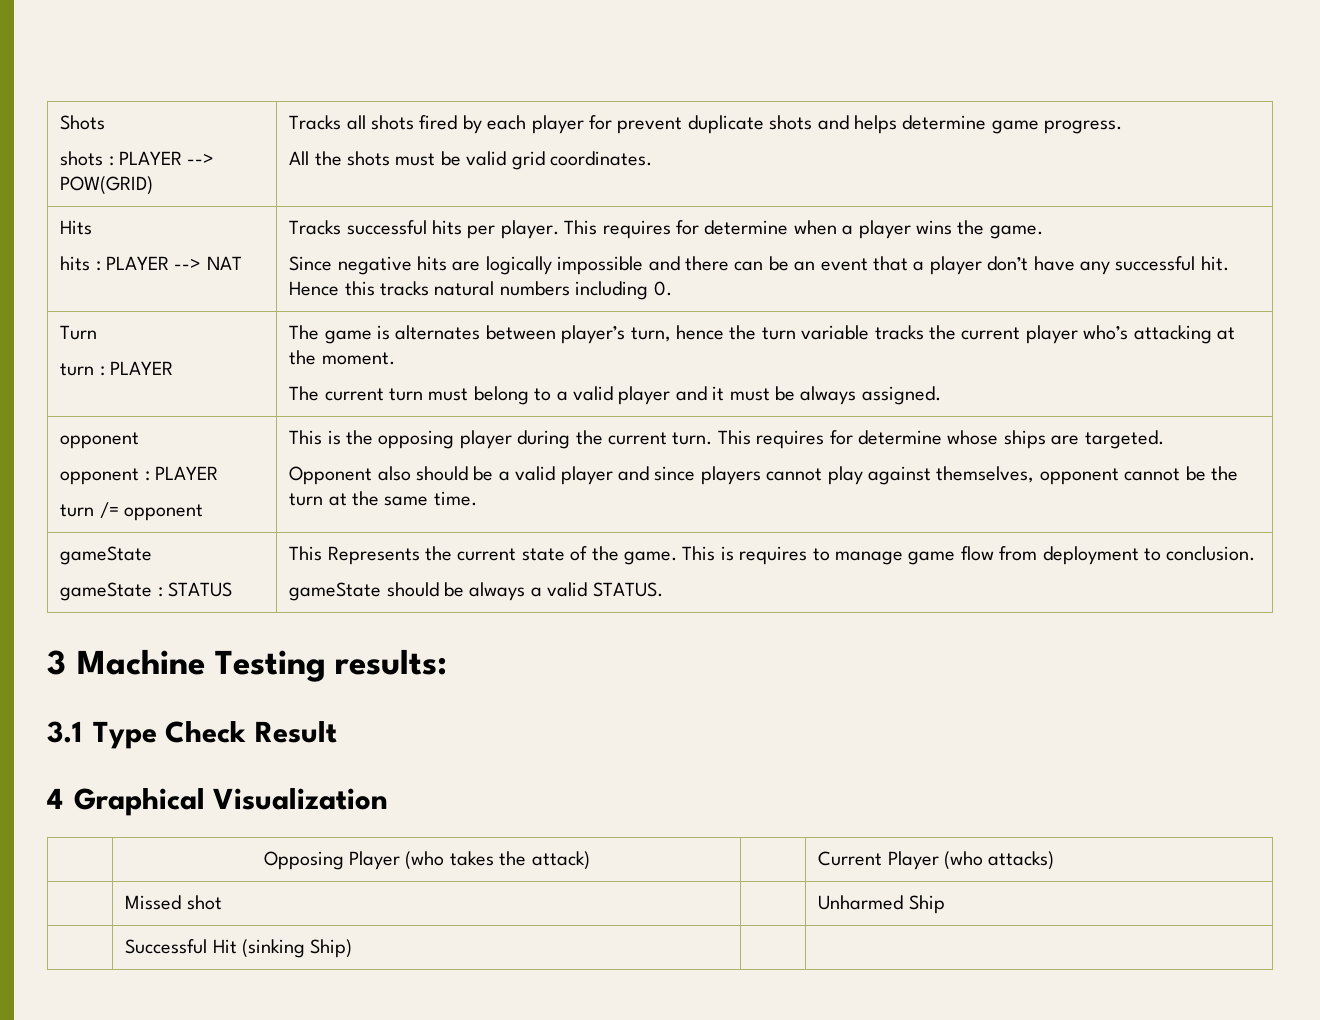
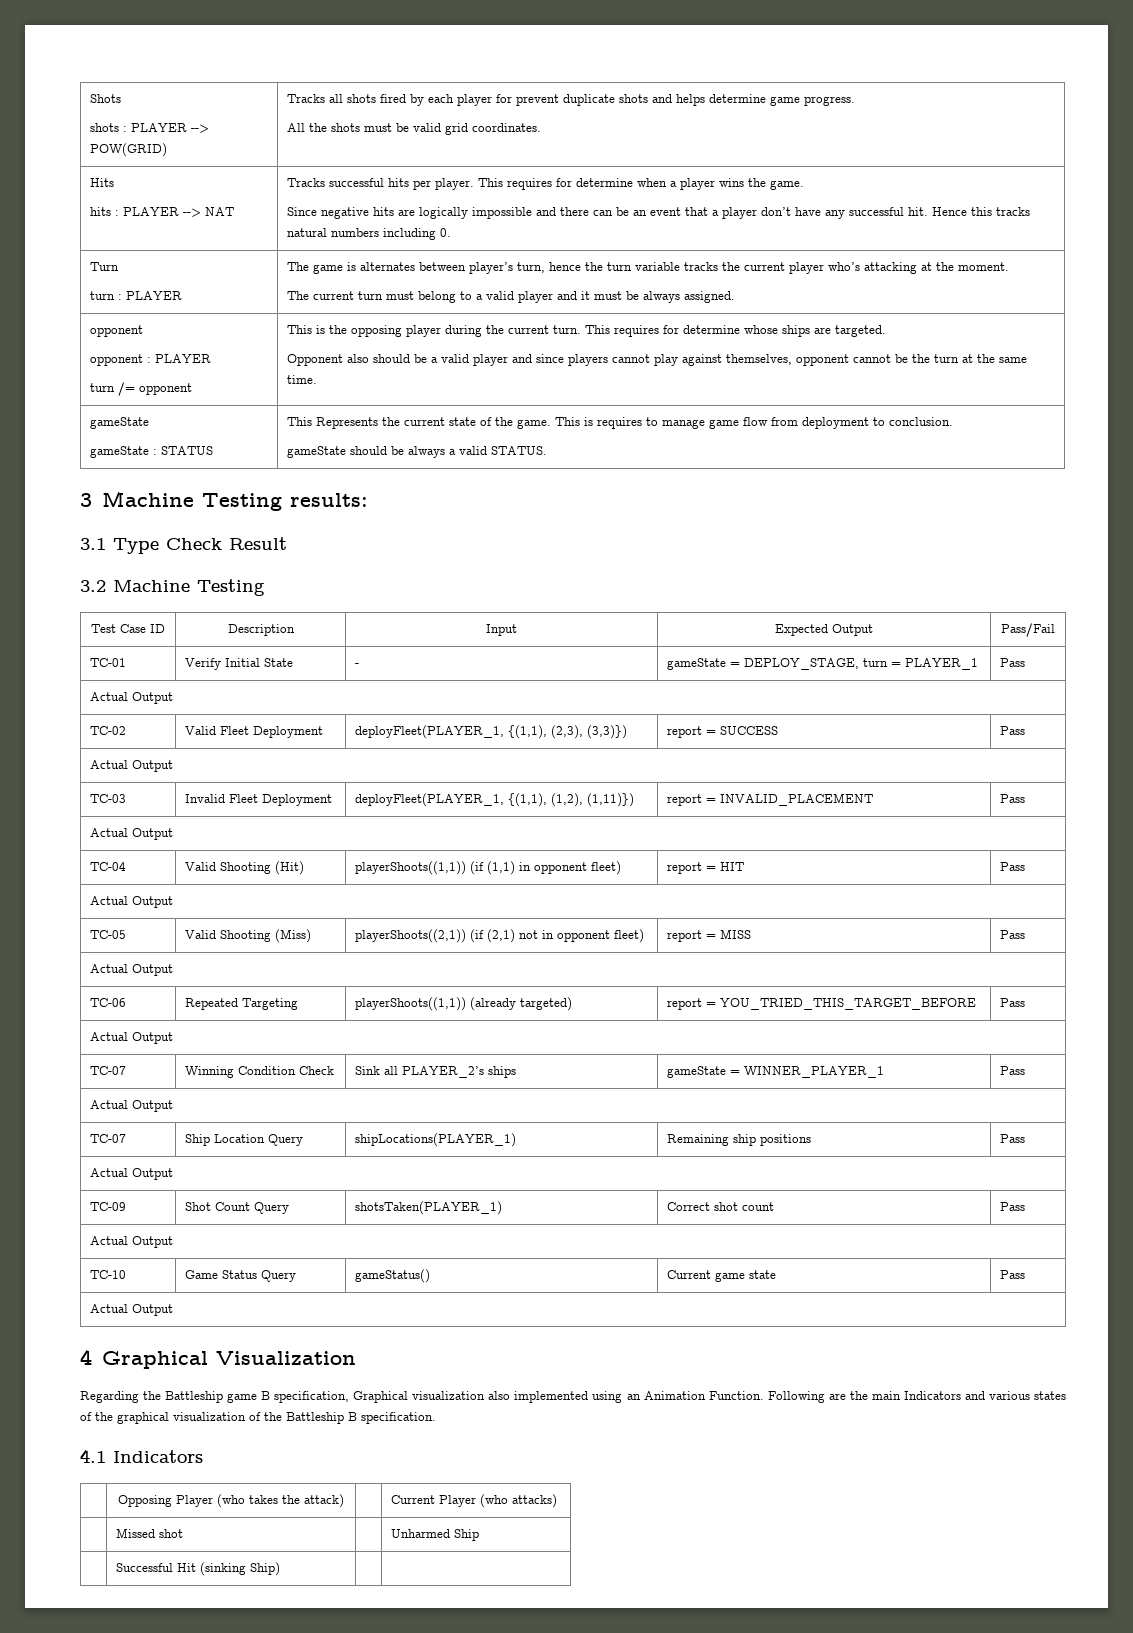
[47,788,389,816] 4 Graphical Visualization -> [80,579,265,596] [91,624,165,633] [227,624,295,636] [486,624,517,636] [775,624,873,636] [1001,623,1055,637] [89,658,126,667] [184,658,293,670] [354,663,359,667] [666,658,978,670] [999,658,1025,667] [89,692,173,704] [89,726,126,735] [184,726,323,738] [354,725,627,739] [666,726,778,738] [999,726,1025,735] [89,760,173,772] [89,794,126,803] [184,794,332,806] [354,793,634,807] [666,793,873,806] [999,794,1025,803] [89,828,173,840] [89,862,126,871] [184,861,304,875] [354,861,621,875] [666,862,744,874] [999,862,1025,871] [89,896,173,908] [89,930,126,939] [184,929,311,943] [354,929,644,943] [666,929,751,942] [999,930,1025,939] [89,964,173,976] [89,998,126,1007] [184,998,298,1010] [354,997,572,1011] [666,998,976,1010] [999,998,1025,1007] [89,1032,173,1044] [89,1066,126,1075] [184,1066,334,1078] [354,1066,516,1078] [666,1066,884,1078] [999,1066,1025,1075] [89,1100,173,1112] [89,1134,126,1143] [184,1134,303,1146] [354,1133,516,1147] [666,1134,811,1146] [999,1134,1025,1143] [89,1168,173,1180] [89,1202,126,1211] [184,1202,289,1214] [354,1201,502,1215] [666,1202,774,1211] [999,1202,1025,1211] [89,1236,173,1248] [89,1270,126,1279] [184,1270,296,1282] [354,1269,430,1283] [666,1270,776,1282] [999,1270,1025,1279] [89,1304,173,1316] [80,1349,356,1369] [80,1391,1066,1403] [80,1412,436,1424] [80,1449,203,1463] 3.2 Machine Testing // Test Case ID | Description | Input | Expected Output | Pass/Fail // TC-01 | Verify Initial State | - | gameState = DEPLOY_STAGE, turn = PLAYER_1 | Pass // Actual Output // TC-02 | Valid Fleet Deployment | deployFleet(PLAYER_1, {(1,1), (2,3), (3,3)}) | report = SUCCESS | Pass // Actual Output // TC-03 | Invalid Fleet Deployment | deployFleet(PLAYER_1, {(1,1), (1,2), (1,11)}) | report = INVALID_PLACEMENT | Pass // Actual Output // TC-04 | Valid Shooting (Hit) | playerShoots((1,1)) (if (1,1) in opponent fleet) | report = HIT | Pass // Actual Output // TC-05 | Valid Shooting (Miss) | playerShoots((2,1)) (if (2,1) not in opponent fleet) | report = MISS | Pass // Actual Output // TC-06 | Repeated Targeting | playerShoots((1,1)) (already targeted) | report = YOU_TRIED_THIS_TARGET_BEFORE | Pass // Actual Output // TC-07 | Winning Condition Check | Sink all PLAYER_2’s ships | gameState = WINNER_PLAYER_1 | Pass // Actual Output // TC-07 | Ship Location Query | shipLocations(PLAYER_1) | Remaining ship positions | Pass // Actual Output // TC-09 | Shot Count Query | shotsTaken(PLAYER_1) | Correct shot count | Pass // Actual Output // TC-10 | Game Status Query | gameStatus() | Current game state | Pass // Actual Output // 4 Graphical Visualization // Regarding the Battleship game B specification, Graphical visualization also implemented using an Animation Function. Following are the main Indicators and various states of the graphical visualization of the Battleship B specification. // 4.1 Indicators

